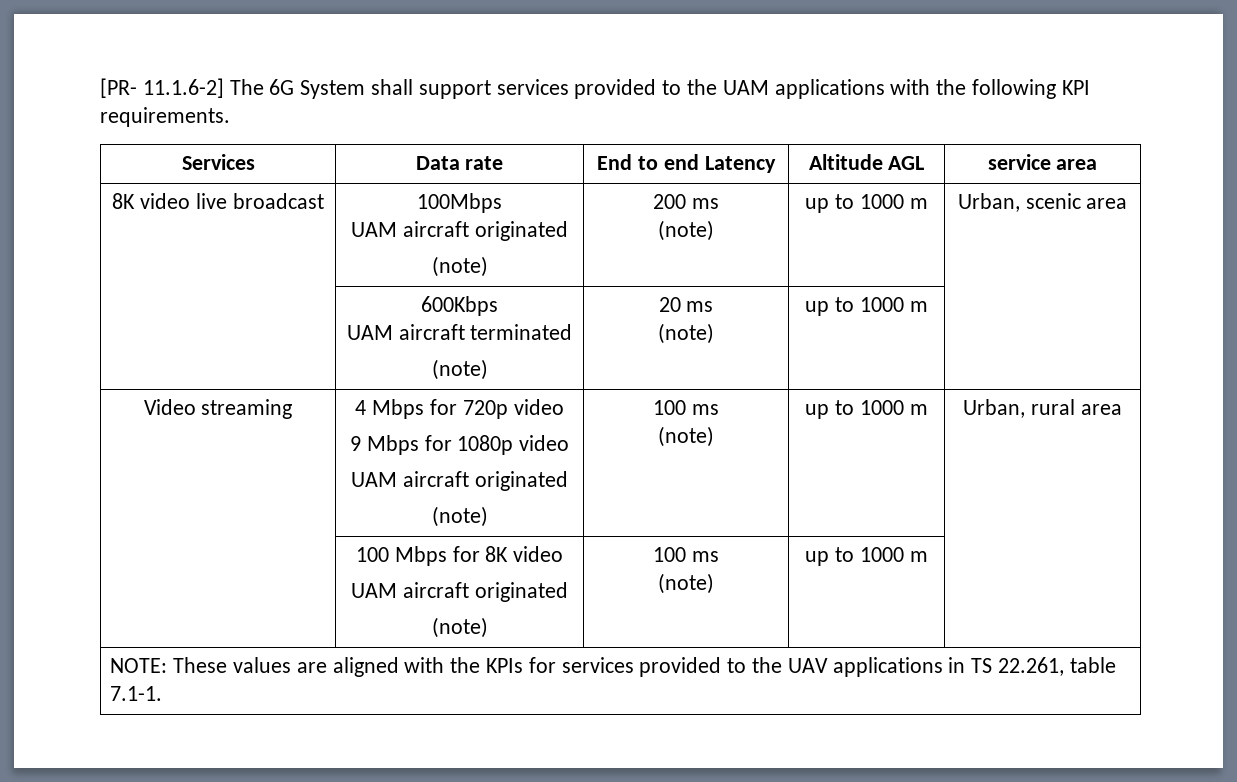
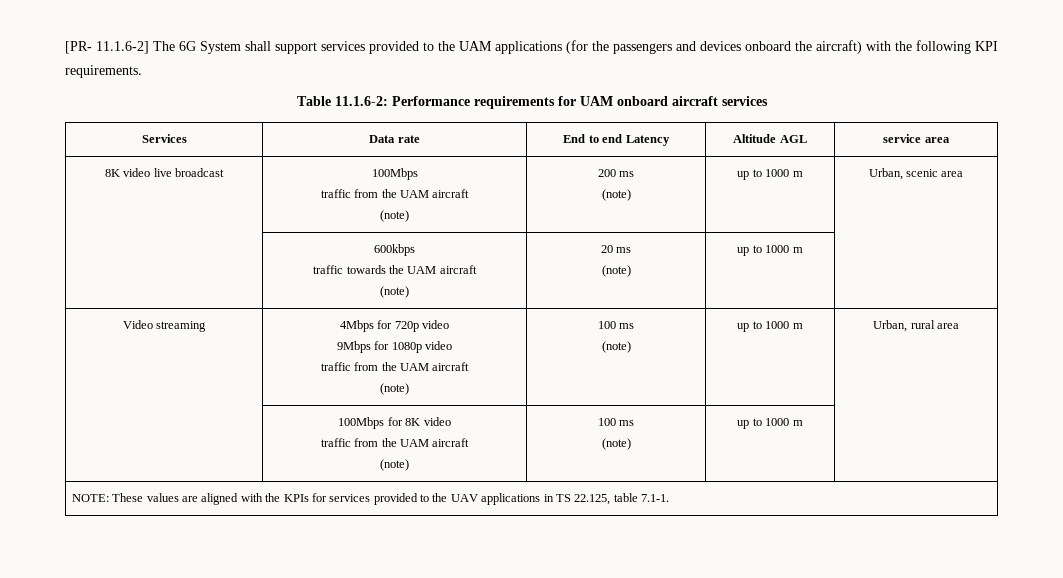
(885, 89) none -> [566,40,862,54] (for the passengers and devices onboard the aircraft)
(230, 117) none -> [296,96,768,109] // Table 11.1.6-2: Performance requirements for UAM onboard aircraft services
[351,221,568,241] UAM aircraft originated -> [320,189,470,198] traffic from the UAM aircraft
[421,296,498,316] [346,324,573,340] 600Kbps // UAM aircraft terminated -> [374,244,415,256] [313,265,477,274] 600kbps // traffic towards the UAM aircraft
[355,399,425,419] 4 Mbps -> [339,320,374,332] 4Mbps
[349,435,419,455] 9 Mbps -> [336,341,371,353] 9Mbps
[351,471,568,491] UAM aircraft originated -> [320,362,470,371] traffic from the UAM aircraft
[355,546,447,566] 100 Mbps -> [338,417,385,429] 100Mbps
[351,582,568,602] UAM aircraft originated -> [320,438,470,447] traffic from the UAM aircraft
[998,657,1065,676] 22.261, -> [574,494,611,505] 22.125,

